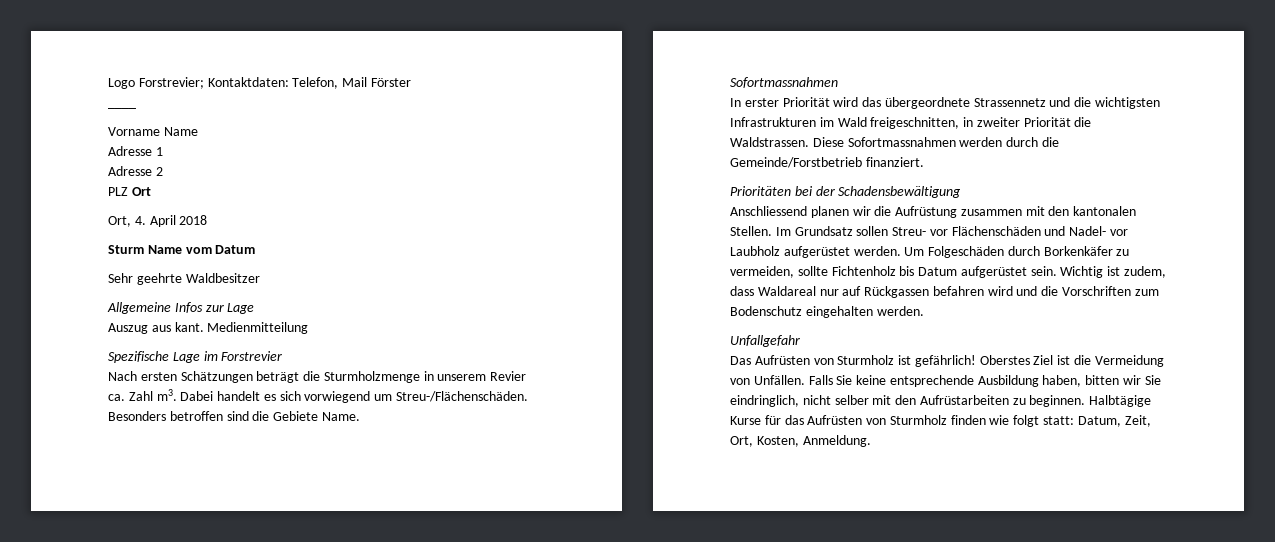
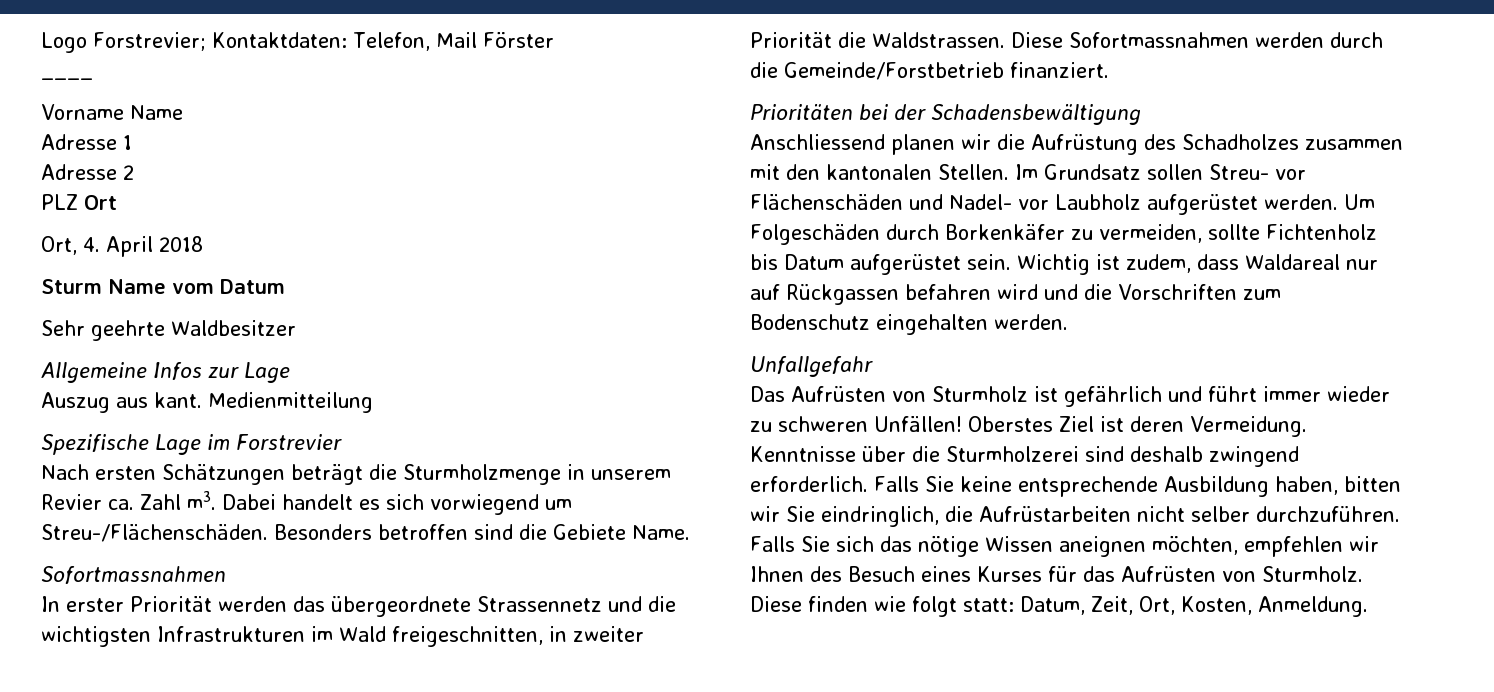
[833,97,859,107] wird -> [218,596,287,612] werden
(958, 212) none -> [1144,134,1299,150] des Schadholzes
[914,355,1164,367] [730,375,805,385] gefährlich! Oberstes Ziel ist die Vermeidung von Unfällen. -> [1064,386,1390,407] [750,416,1307,437] [750,446,1299,467] [750,476,868,492] gefährlich und führt immer wieder zu schweren Unfällen! Oberstes Ziel ist deren Vermeidung. Kenntnisse über die Sturmholzerei sind deshalb zwingend erforderlich.
[802,395,1152,407] [730,416,761,425] nicht selber mit den Aufrüstarbeiten zu beginnen. Halbtägige Kurse -> [945,506,1400,522] [750,535,1379,557] [750,566,1042,582] die Aufrüstarbeiten nicht selber durchzuführen. Falls Sie sich das nötige Wissen aneignen möchten, empfehlen wir Ihnen des Besuch eines Kurses
[889,415,947,425] Sturmholz -> [1262,566,1363,582] [750,596,802,612] Sturmholz. Diese

